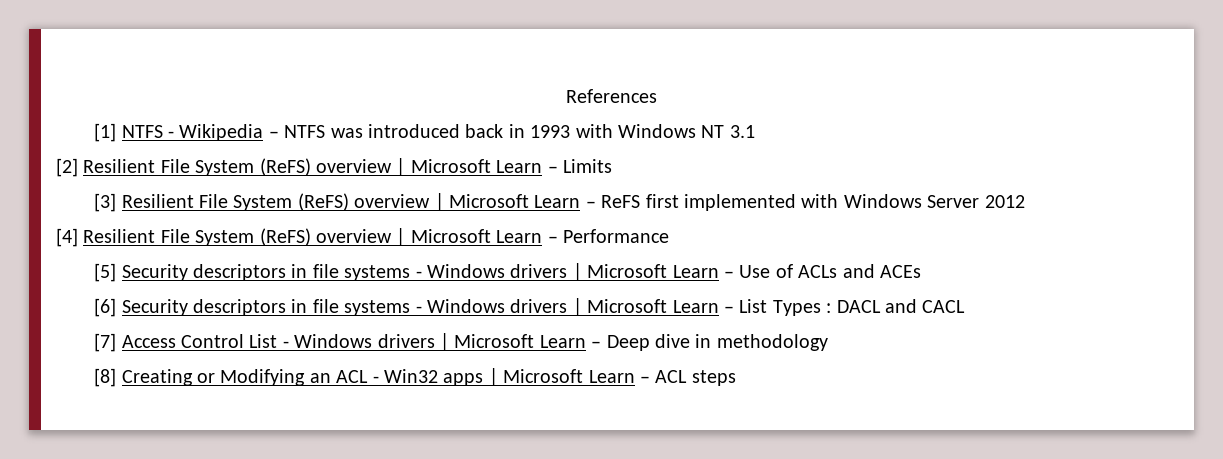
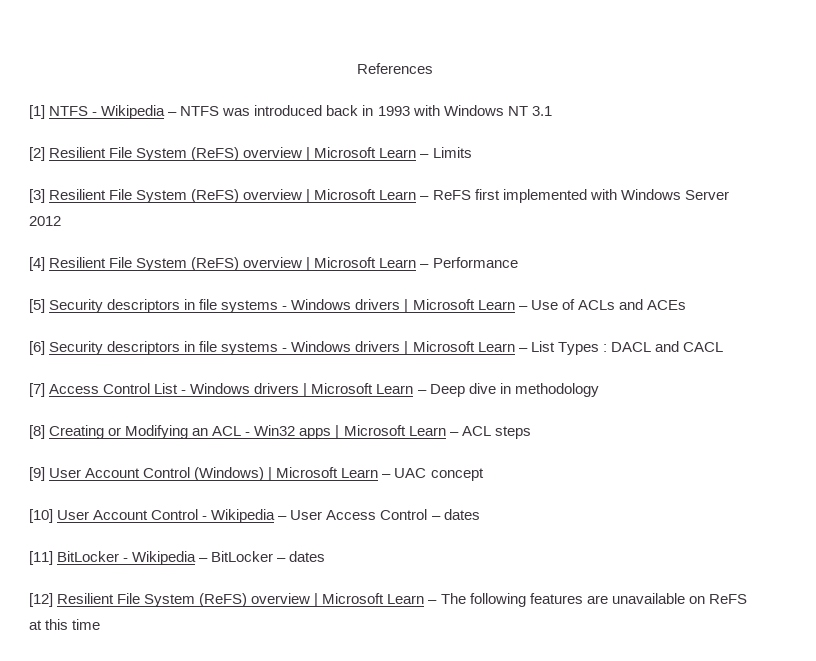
(736, 378) none -> [29,467,484,481] [29,509,480,523] [29,551,326,565] [29,593,747,607] [29,619,101,630] // [9] User Account Control (Windows) | Microsoft Learn – UAC concept // [10] User Account Control - Wikipedia – User Access Control – dates // [11] BitLocker - Wikipedia – BitLocker – dates // [12] Resilient File System (ReFS) overview | Microsoft Learn – The following features are unavailable on ReFS at this time

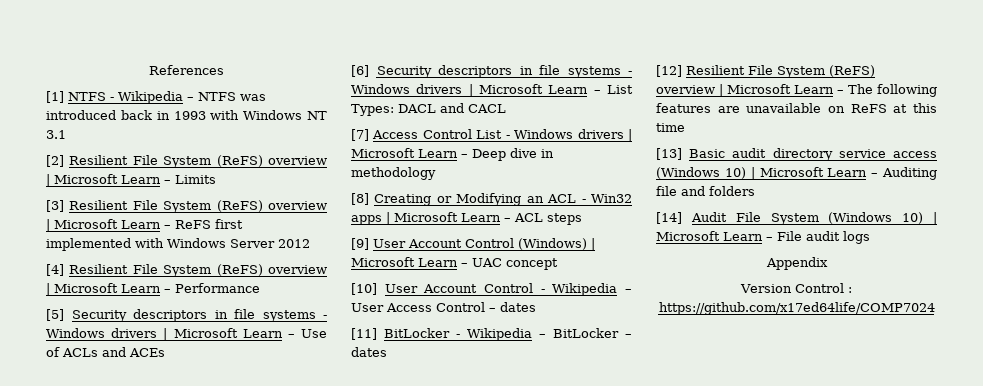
[557,342,607,355] Types : -> [351,104,394,116] Types:
(101, 624) none -> [656,148,937,161] [656,167,937,180] [656,186,755,196] [656,212,937,225] [656,231,870,244] [765,257,828,270] [740,283,852,293] [658,302,935,315] // [13] Basic audit directory service access (Windows 10) | Microsoft Learn – Auditing file and folders // [14] Audit File System (Windows 10) | Microsoft Learn – File audit logs // Appendix // Version Control : https://github.com/x17ed64life/COMP7024

